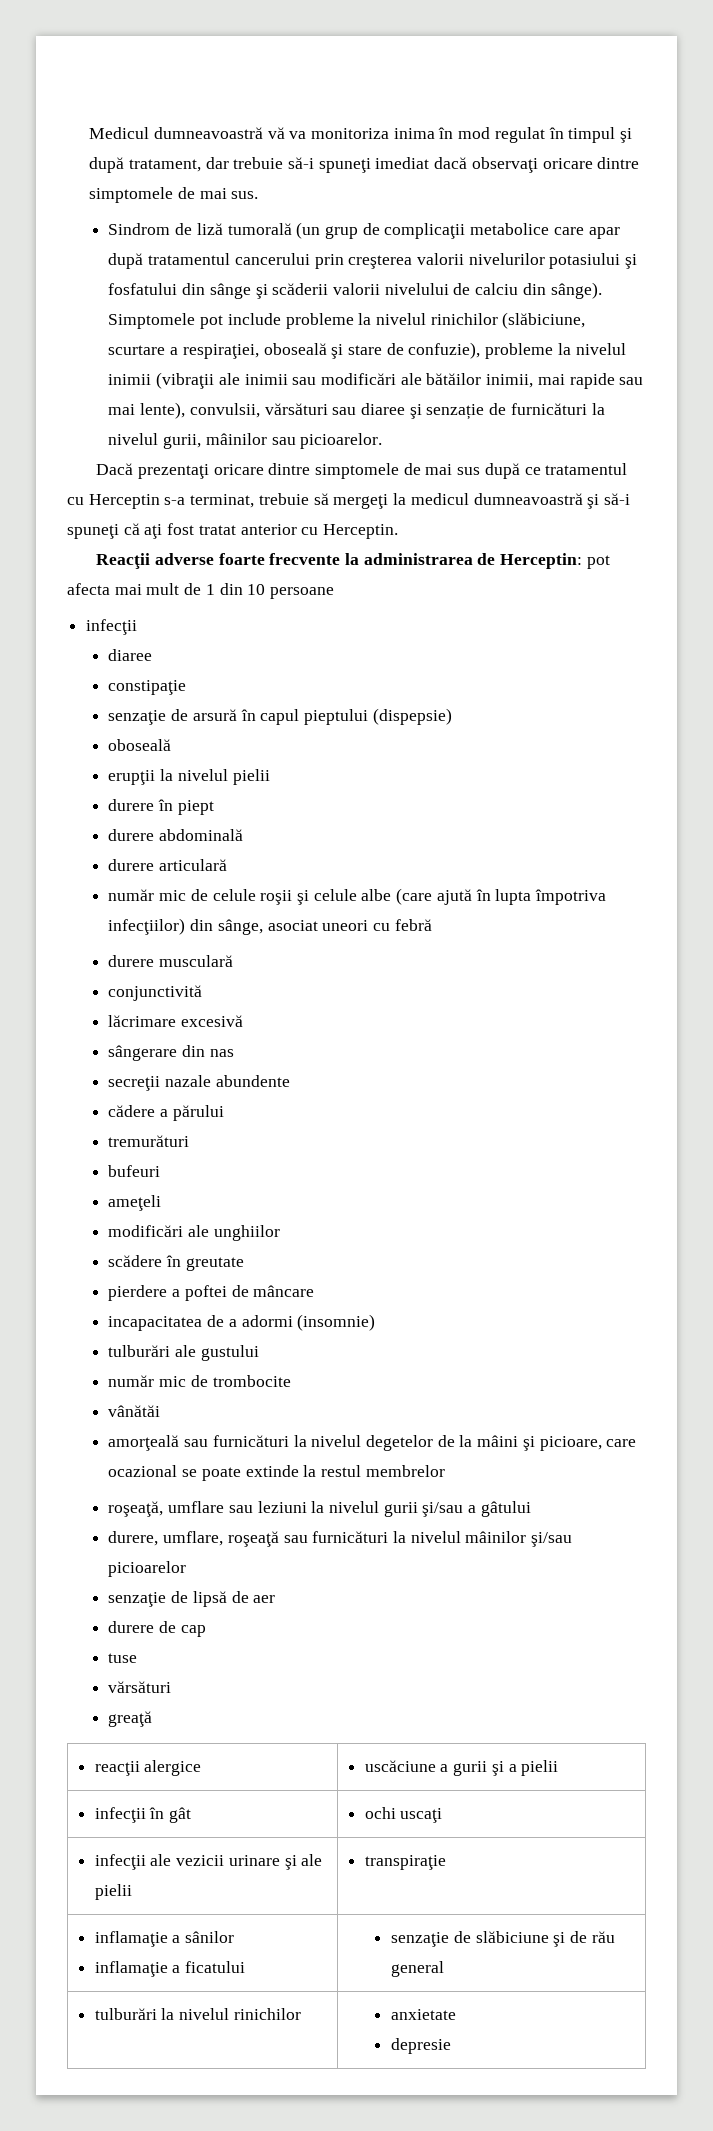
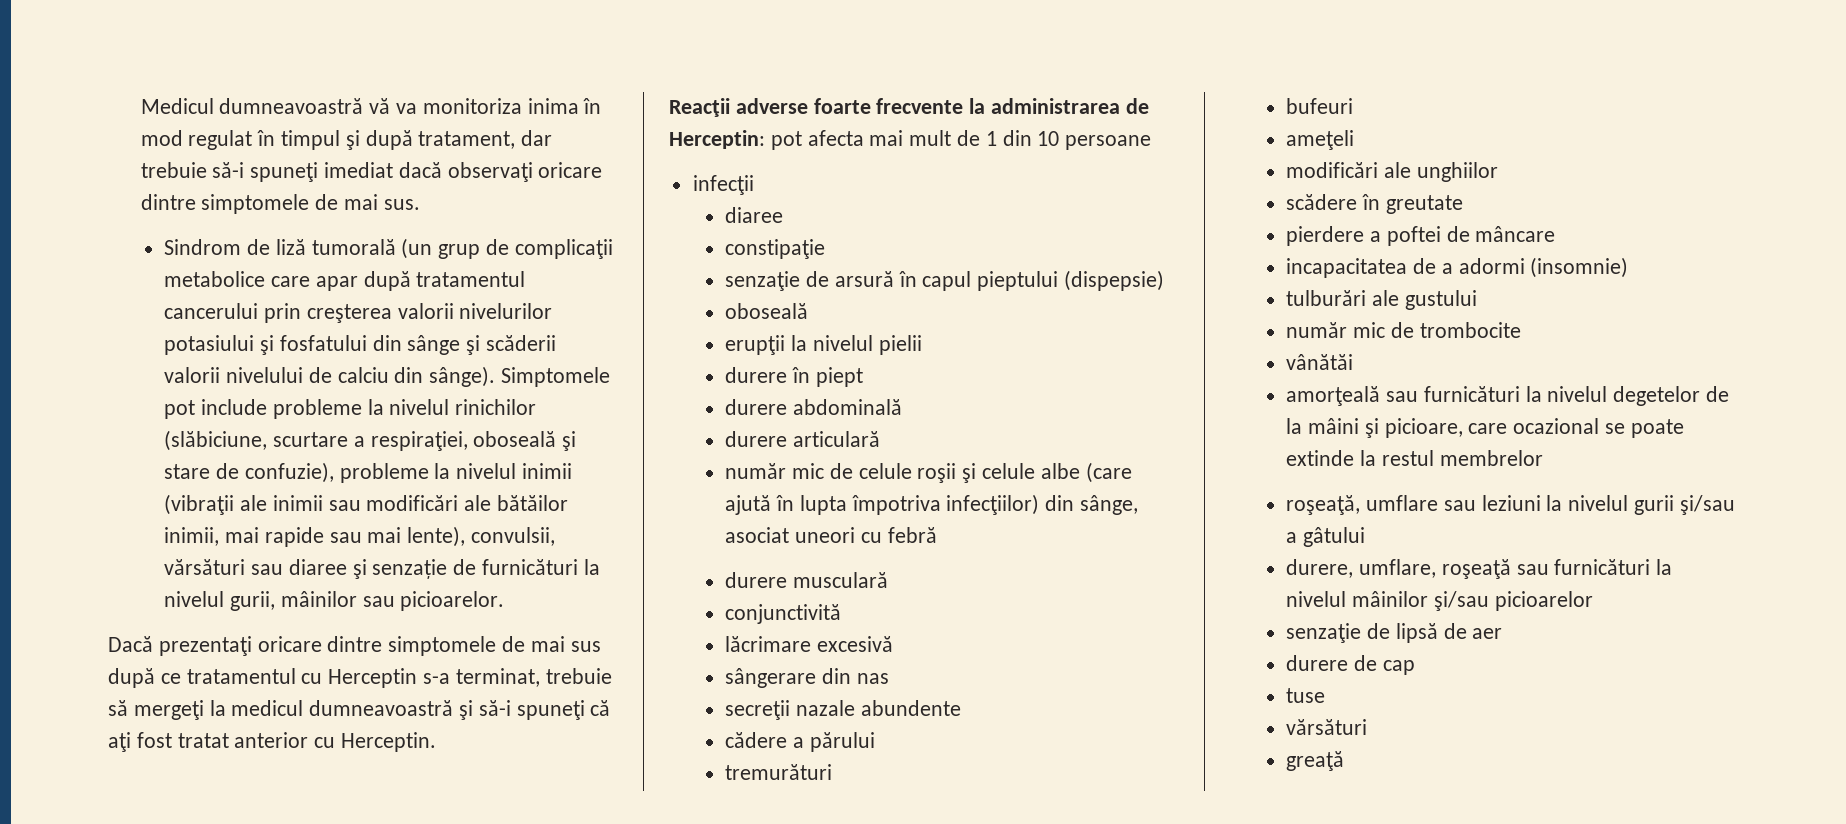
[94,1760,202,1776] [364,1760,559,1776] [94,1807,192,1823] [364,1807,443,1823] [94,1854,323,1870] [94,1884,132,1900] [364,1855,446,1870] [94,1931,235,1947] [94,1961,246,1977] [391,1931,615,1947] [391,1961,445,1977] [94,2008,301,2020] [391,2009,457,2020] [391,2038,452,2054] // reacţii alergice | uscăciune a gurii şi a pielii // infecţii în gât | ochi uscaţi // infecţii ale vezicii urinare şi ale pielii | transpiraţie // inflamaţie a sânilor // inflamaţie a ficatului | senzaţie de slăbiciune şi de rău general // tulburări la nivelul rinichilor | anxietate // depresie -> (1345, 761) none

